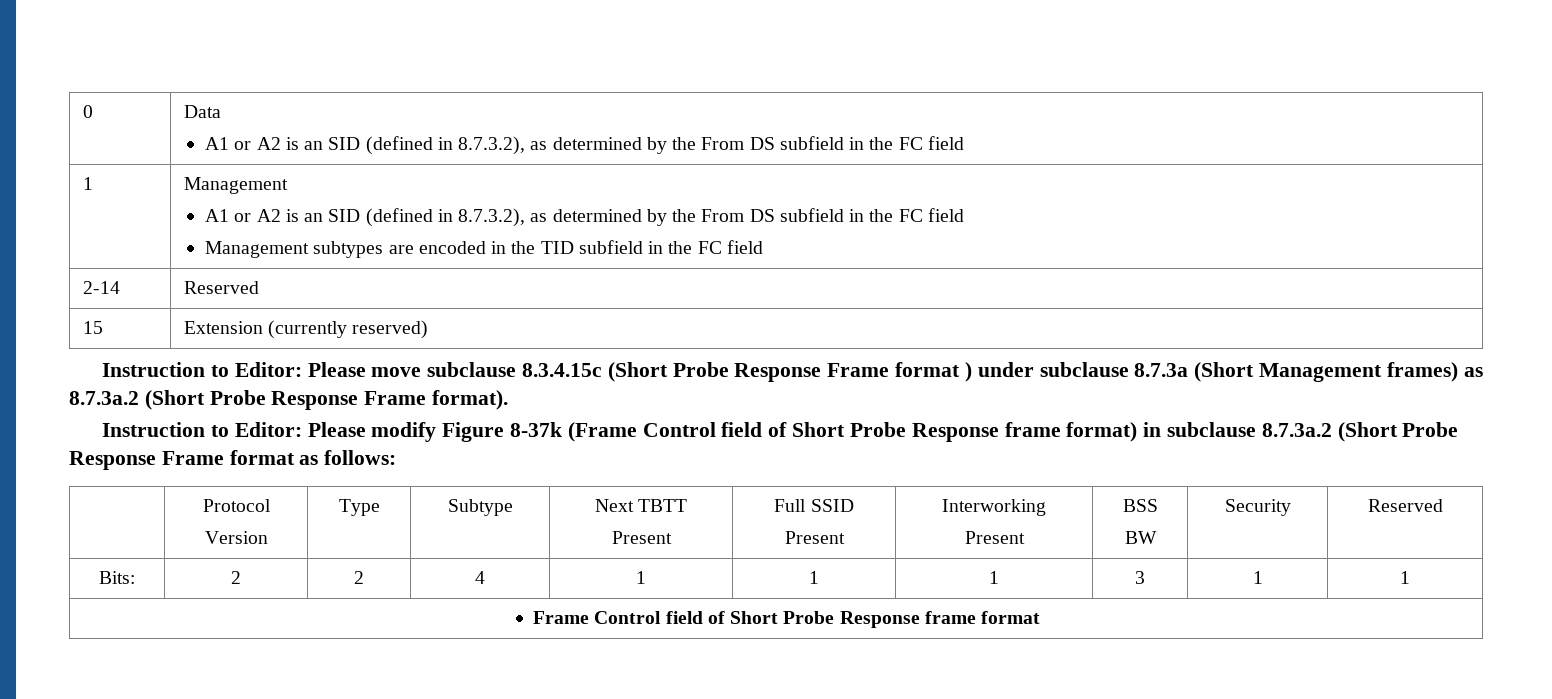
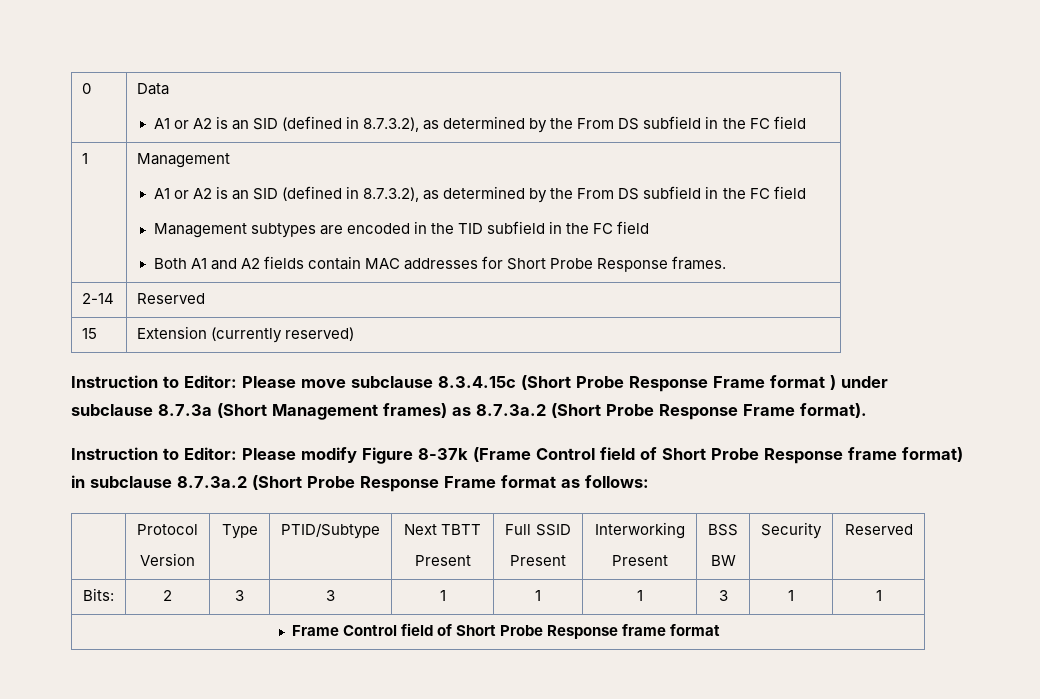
(763, 247) none -> [153,256,727,272] // Both A1 and A2 fields contain MAC addresses for Short Probe Response frames.
[447,499,513,516] Subtype -> [281,523,380,539] PTID/Subtype
[354,571,364,584] [475,571,485,584] 2 | 4 -> [235,590,244,601] [326,590,335,601] 3 | 3

